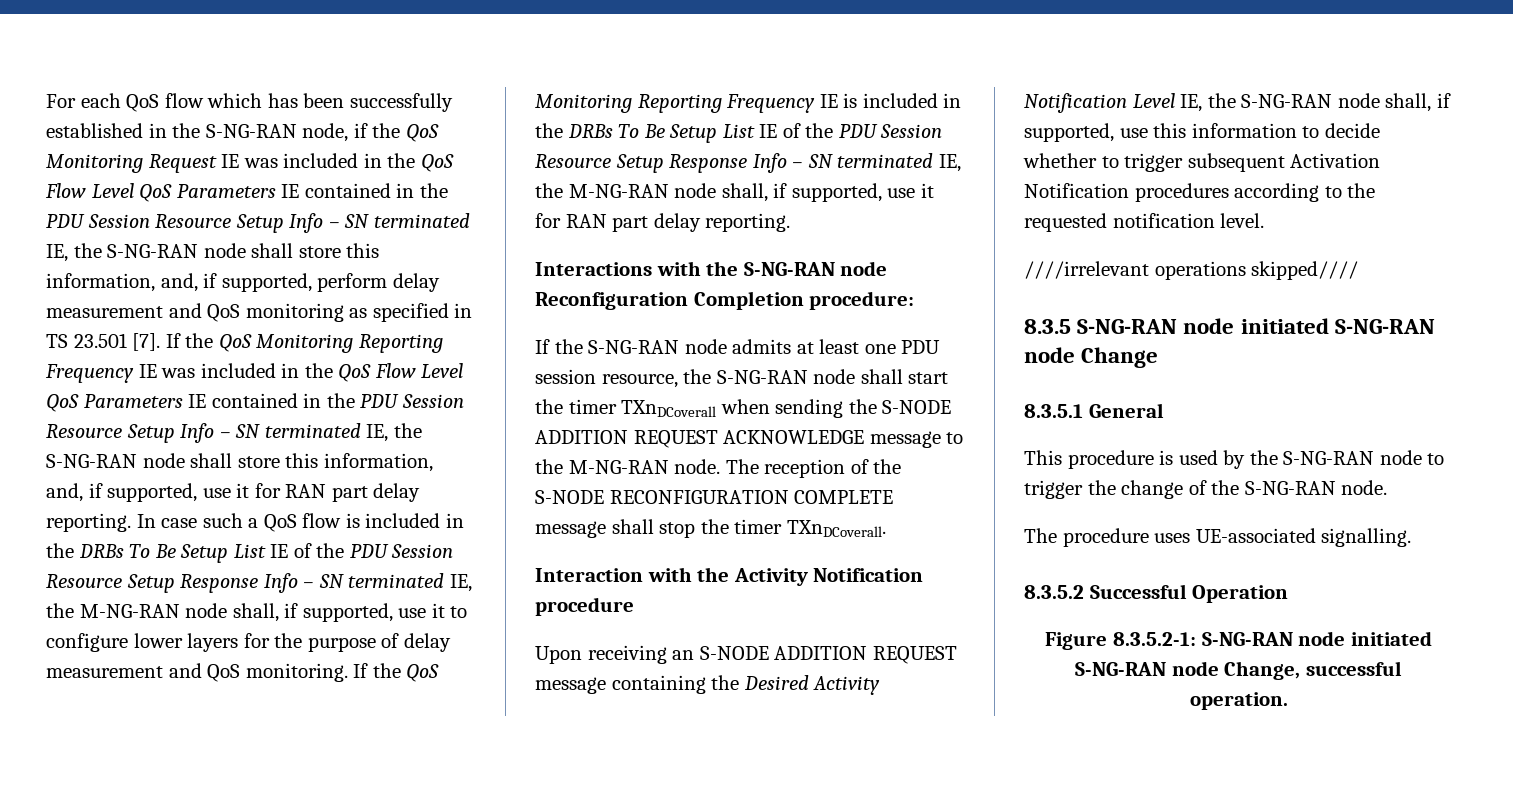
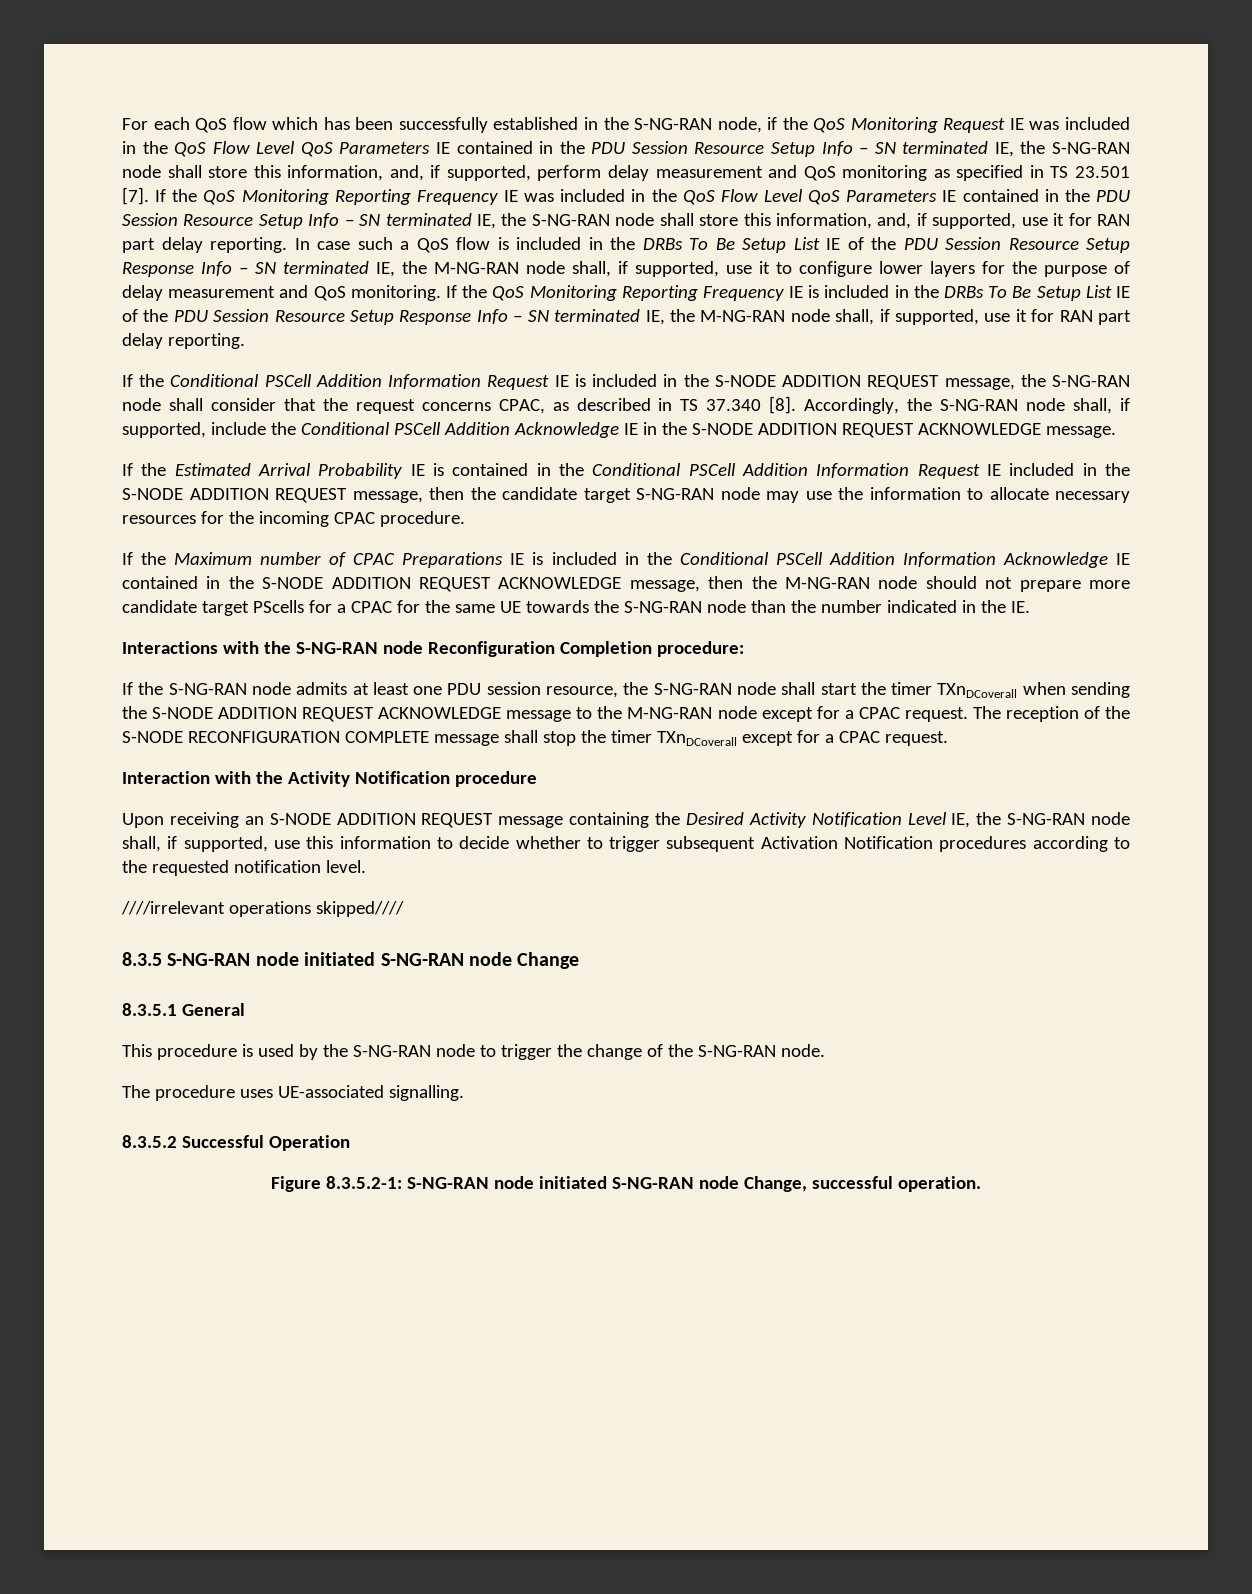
(791, 222) none -> [122,374,1130,390] [122,396,1130,414] [122,422,1116,438] [122,463,1131,479] [122,487,1130,503] [122,511,465,527] [122,552,1130,568] [122,576,1130,592] [122,600,1030,616] // If the Conditional PSCell Addition Information Request IE is included in the S-NODE ADDITION REQUEST message, the S-NG-RAN node shall consider that the request concerns CPAC, as described in TS 37.340 [8]. Accordingly, the S-NG-RAN node shall, if supported, include the Conditional PSCell Addition Acknowledge IE in the S-NODE ADDITION REQUEST ACKNOWLEDGE message. // If the Estimated Arrival Probability IE is contained in the Conditional PSCell Addition Information Request IE included in the S-NODE ADDITION REQUEST message, then the candidate target S-NG-RAN node may use the information to allocate necessary resources for the incoming CPAC procedure. // If the Maximum number of CPAC Preparations IE is included in the Conditional PSCell Addition Information Acknowledge IE contained in the S-NODE ADDITION REQUEST ACKNOWLEDGE message, then the M-NG-RAN node should not prepare more candidate target PScells for a CPAC for the same UE towards the S-NG-RAN node than the number indicated in the IE.
[674,459,721,474] node. -> [717,706,968,722] node except for a CPAC request.
[786,520,886,537] TXnDCoverall. -> [656,730,948,746] TXnDCoverall except for a CPAC request.

